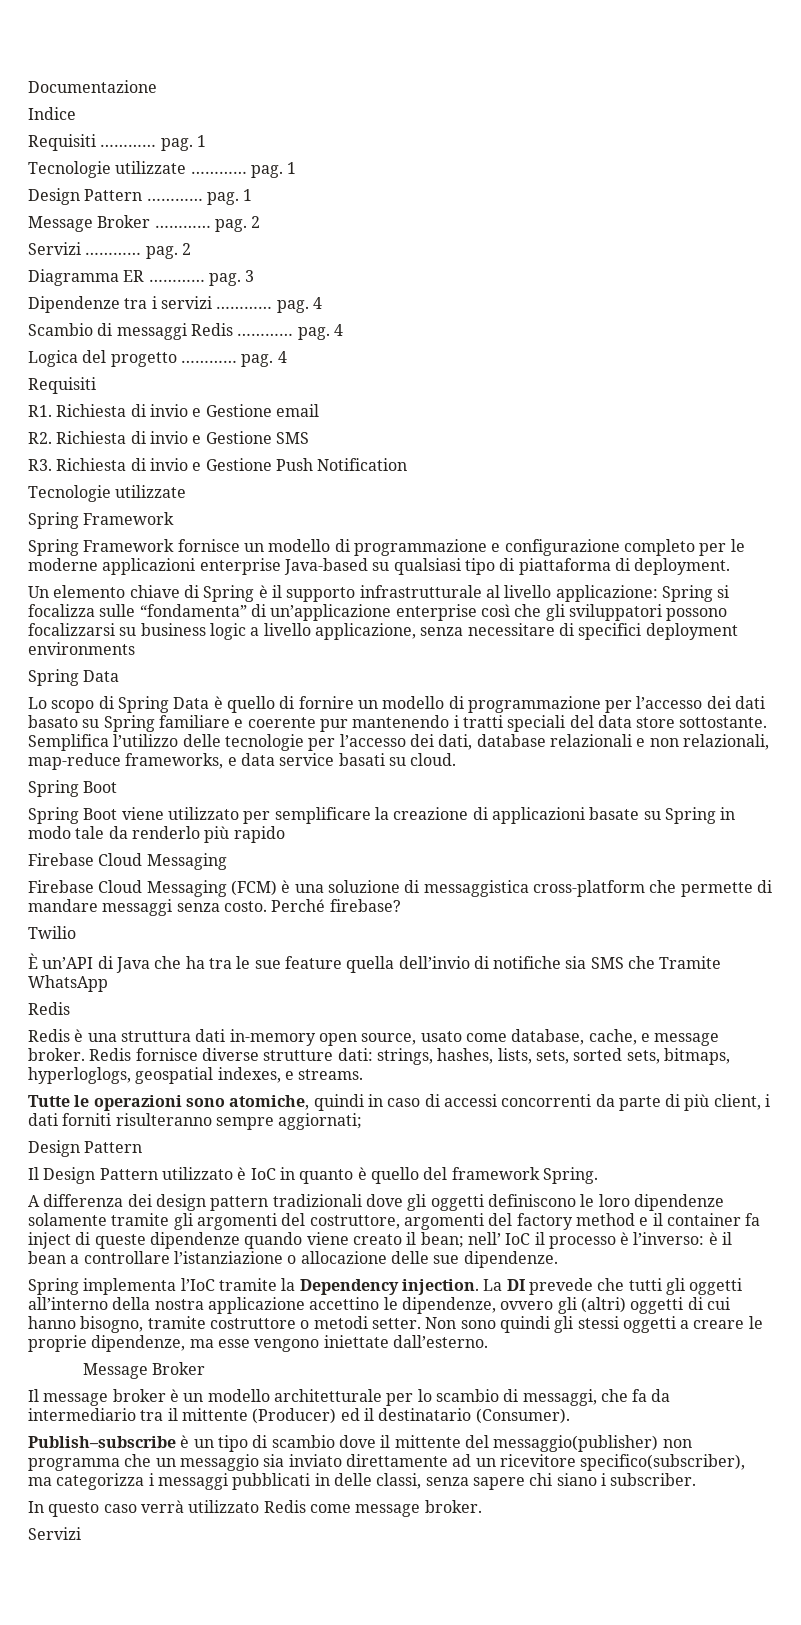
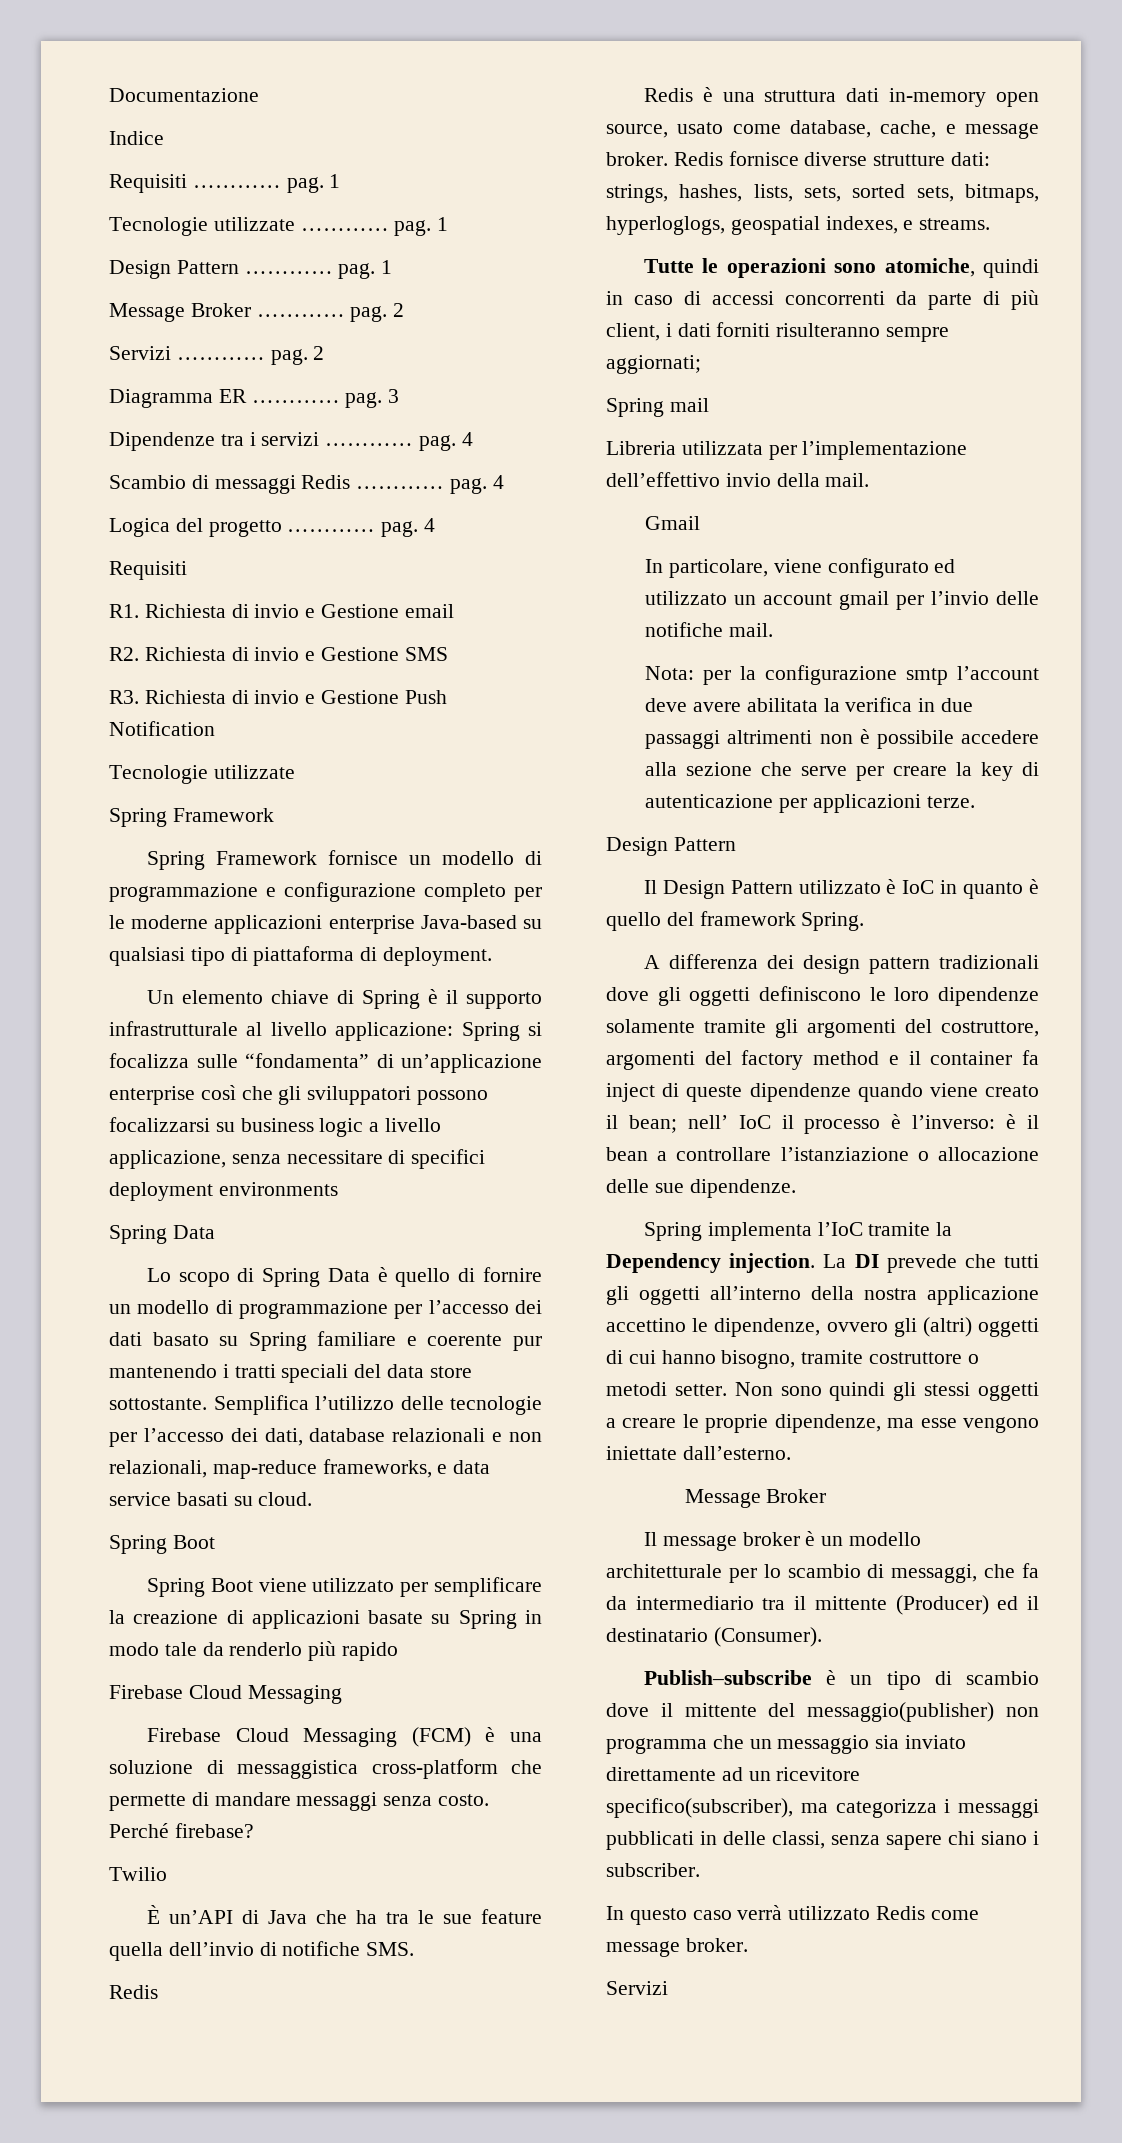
[565,956,722,969] [28,975,108,992] sia SMS che Tramite WhatsApp -> [366,1942,415,1956] SMS.
(363, 1121) none -> [606,398,709,417] [606,441,968,460] [606,472,870,487] [645,516,701,530] [645,558,956,578] [645,591,1039,610] [645,622,774,637] [645,665,1039,685] [645,697,974,712] [645,729,1039,749] [645,762,1039,781] [645,794,975,813] // Spring mail // Libreria utilizzata per l’implementazione dell’effettivo invio della mail. // Gmail // In particolare, viene configurato ed utilizzato un account gmail per l’invio delle notifiche mail. // Nota: per la configurazione smtp l’account deve avere abilitata la verifica in due passaggi altrimenti non è possibile accedere alla sezione che serve per creare la key di autenticazione per applicazioni terze.

